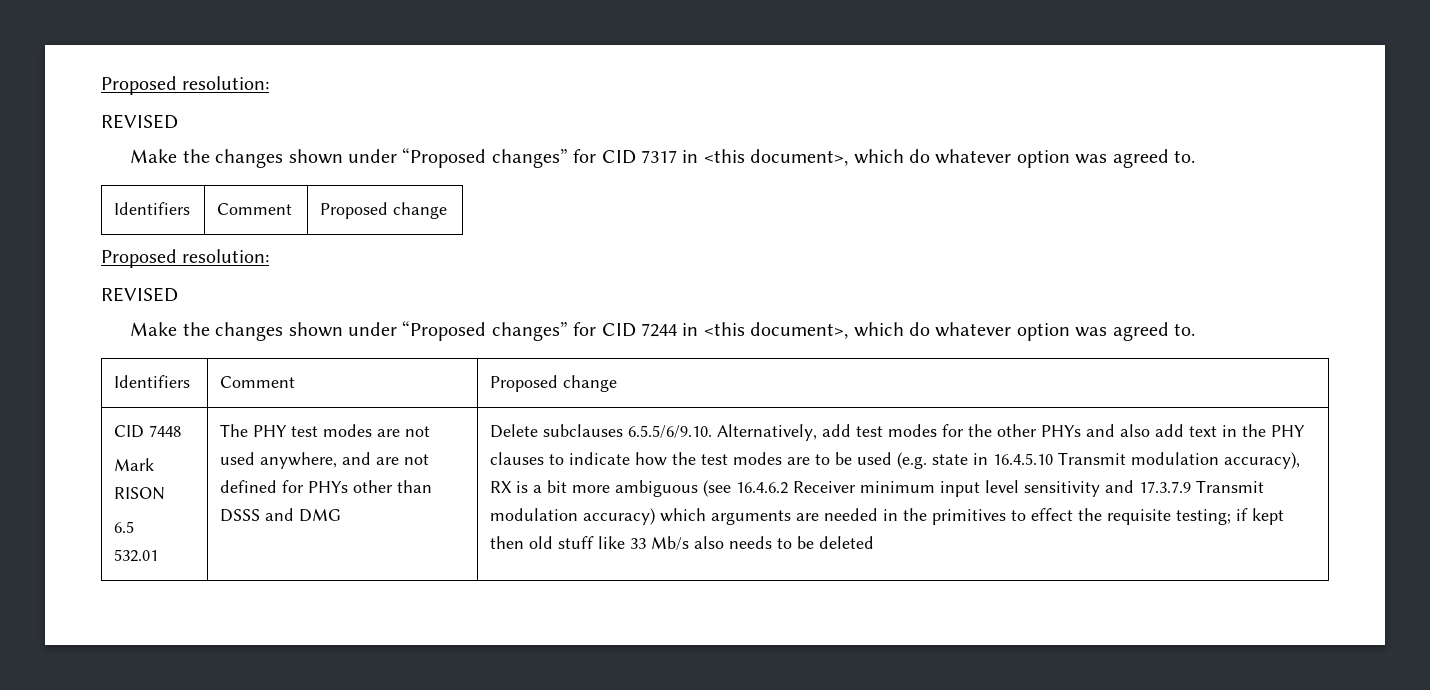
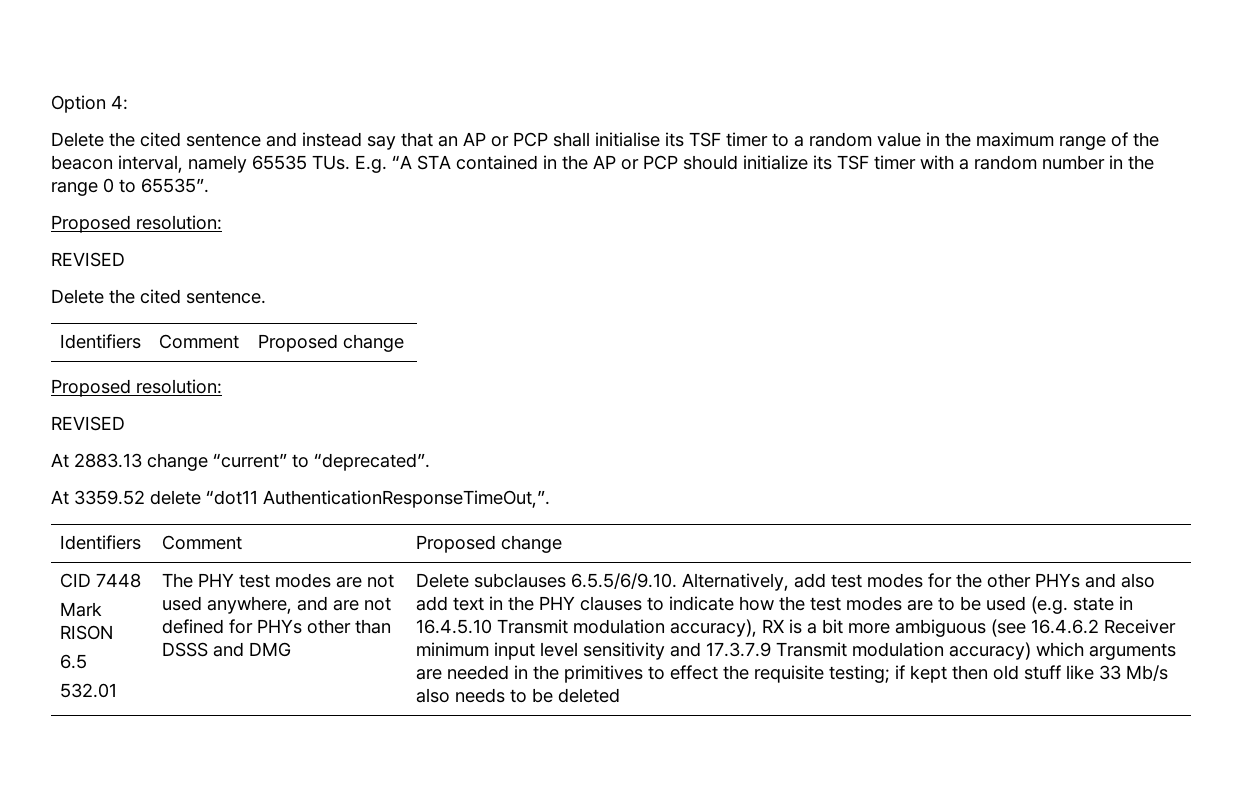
[101,76,270,95] [101,114,178,129] [130,148,1195,168] Proposed resolution: // REVISED // Make the changes shown under “Proposed changes” for CID 7317 in <this document>, which do whatever option was agreed to. -> [51,95,128,113] [51,132,1159,150] [51,155,1154,173] [51,178,209,196] [51,215,222,233] [51,252,125,267] [51,289,266,304] Option 4: // Delete the cited sentence and instead say that an AP or PCP shall initialise its TSF timer to a random value in the maximum range of the beacon interval, namely 65535 TUs. E.g. “A STA contained in the AP or PCP should initialize its TSF timer with a random number in the range 0 to 65535”. // Proposed resolution: // REVISED // Delete the cited sentence.
[130,321,1195,341] Make the changes shown under “Proposed changes” for CID 7244 in <this document>, which do whatever option was agreed to. -> [51,453,430,471] [51,490,550,508] At 2883.13 change “current” to “deprecated”. // At 3359.52 delete “dot11 AuthenticationResponseTimeOut,”.

